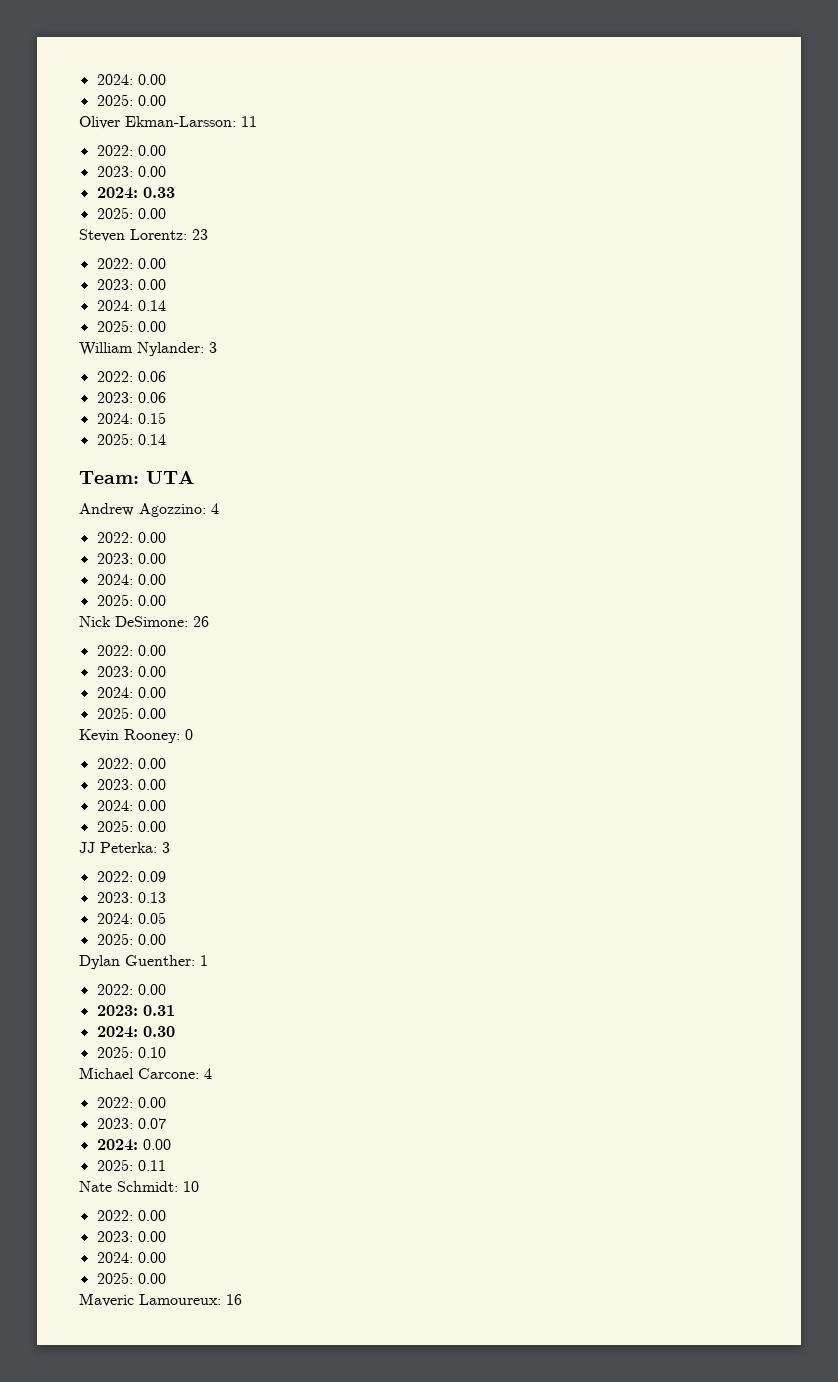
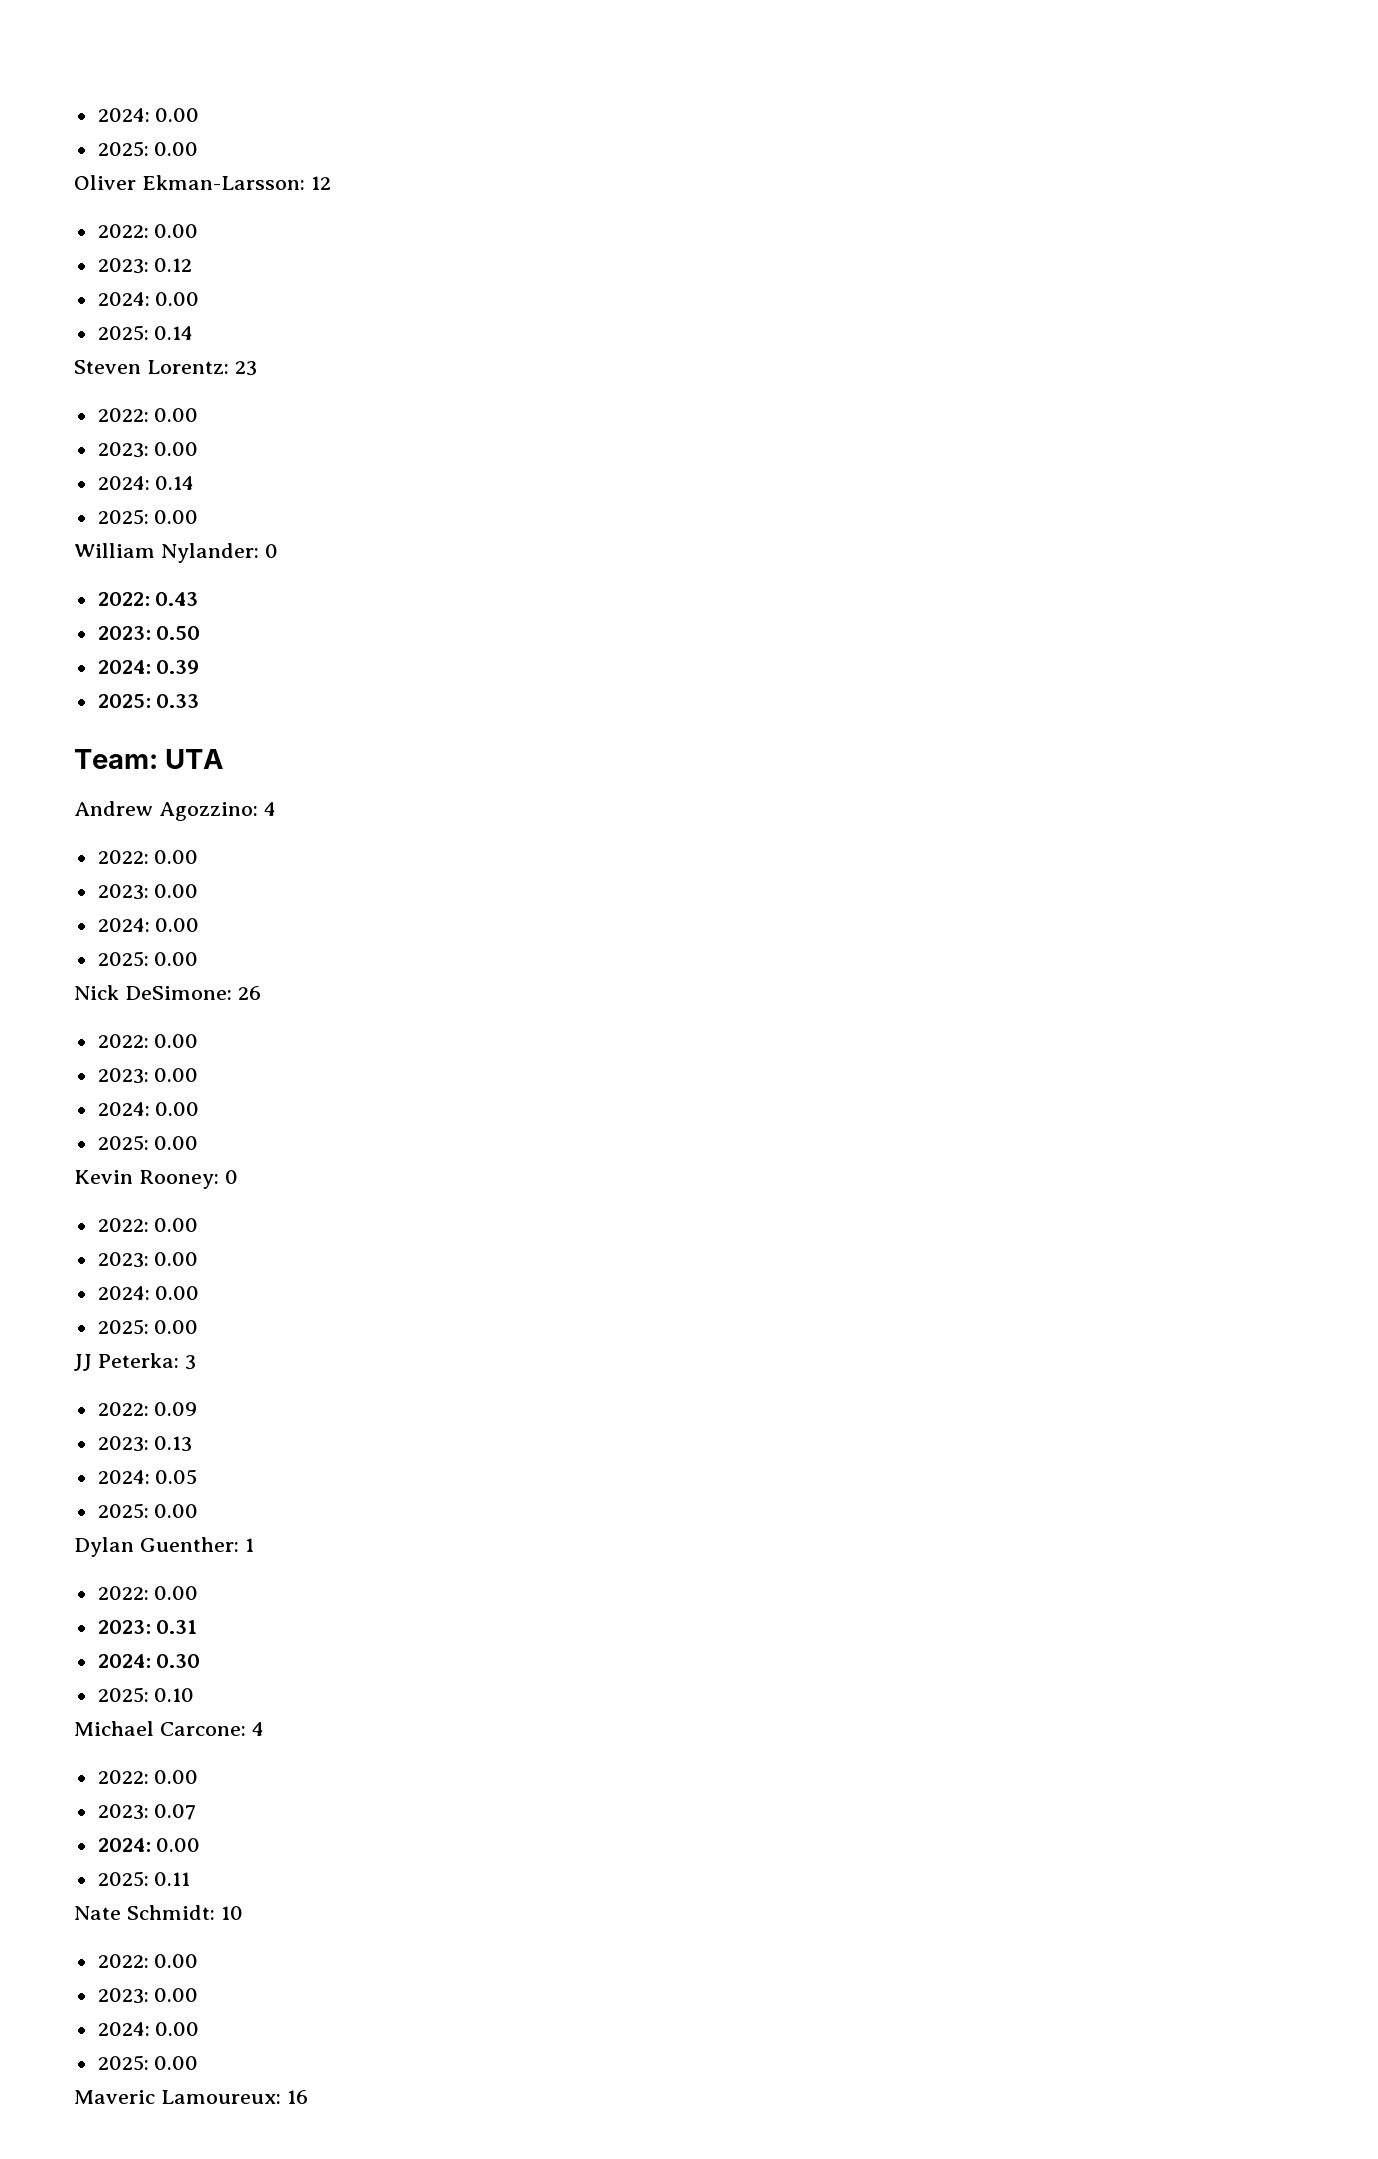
[241,116,257,127] [96,145,166,156] [96,166,166,177] [96,187,175,199] [96,207,166,219] 11 // 2022: 0.00 // 2023: 0.00 // 2024: 0.33 // 2025: 0.00 -> [310,176,331,190] [97,224,199,238] [97,258,193,274] [97,292,200,306] [97,325,194,341] 12 // 2022: 0.00 // 2023: 0.12 // 2024: 0.00 // 2025: 0.14
[209,342,217,353] [96,371,166,382] [96,392,166,403] [96,412,166,424] [96,433,166,445] 3 // 2022: 0.06 // 2023: 0.06 // 2024: 0.15 // 2025: 0.14 -> [264,544,278,558] [97,592,199,606] [97,626,201,640] [97,660,200,674] [97,694,200,708] 0 // 2022: 0.43 // 2023: 0.50 // 2024: 0.39 // 2025: 0.33

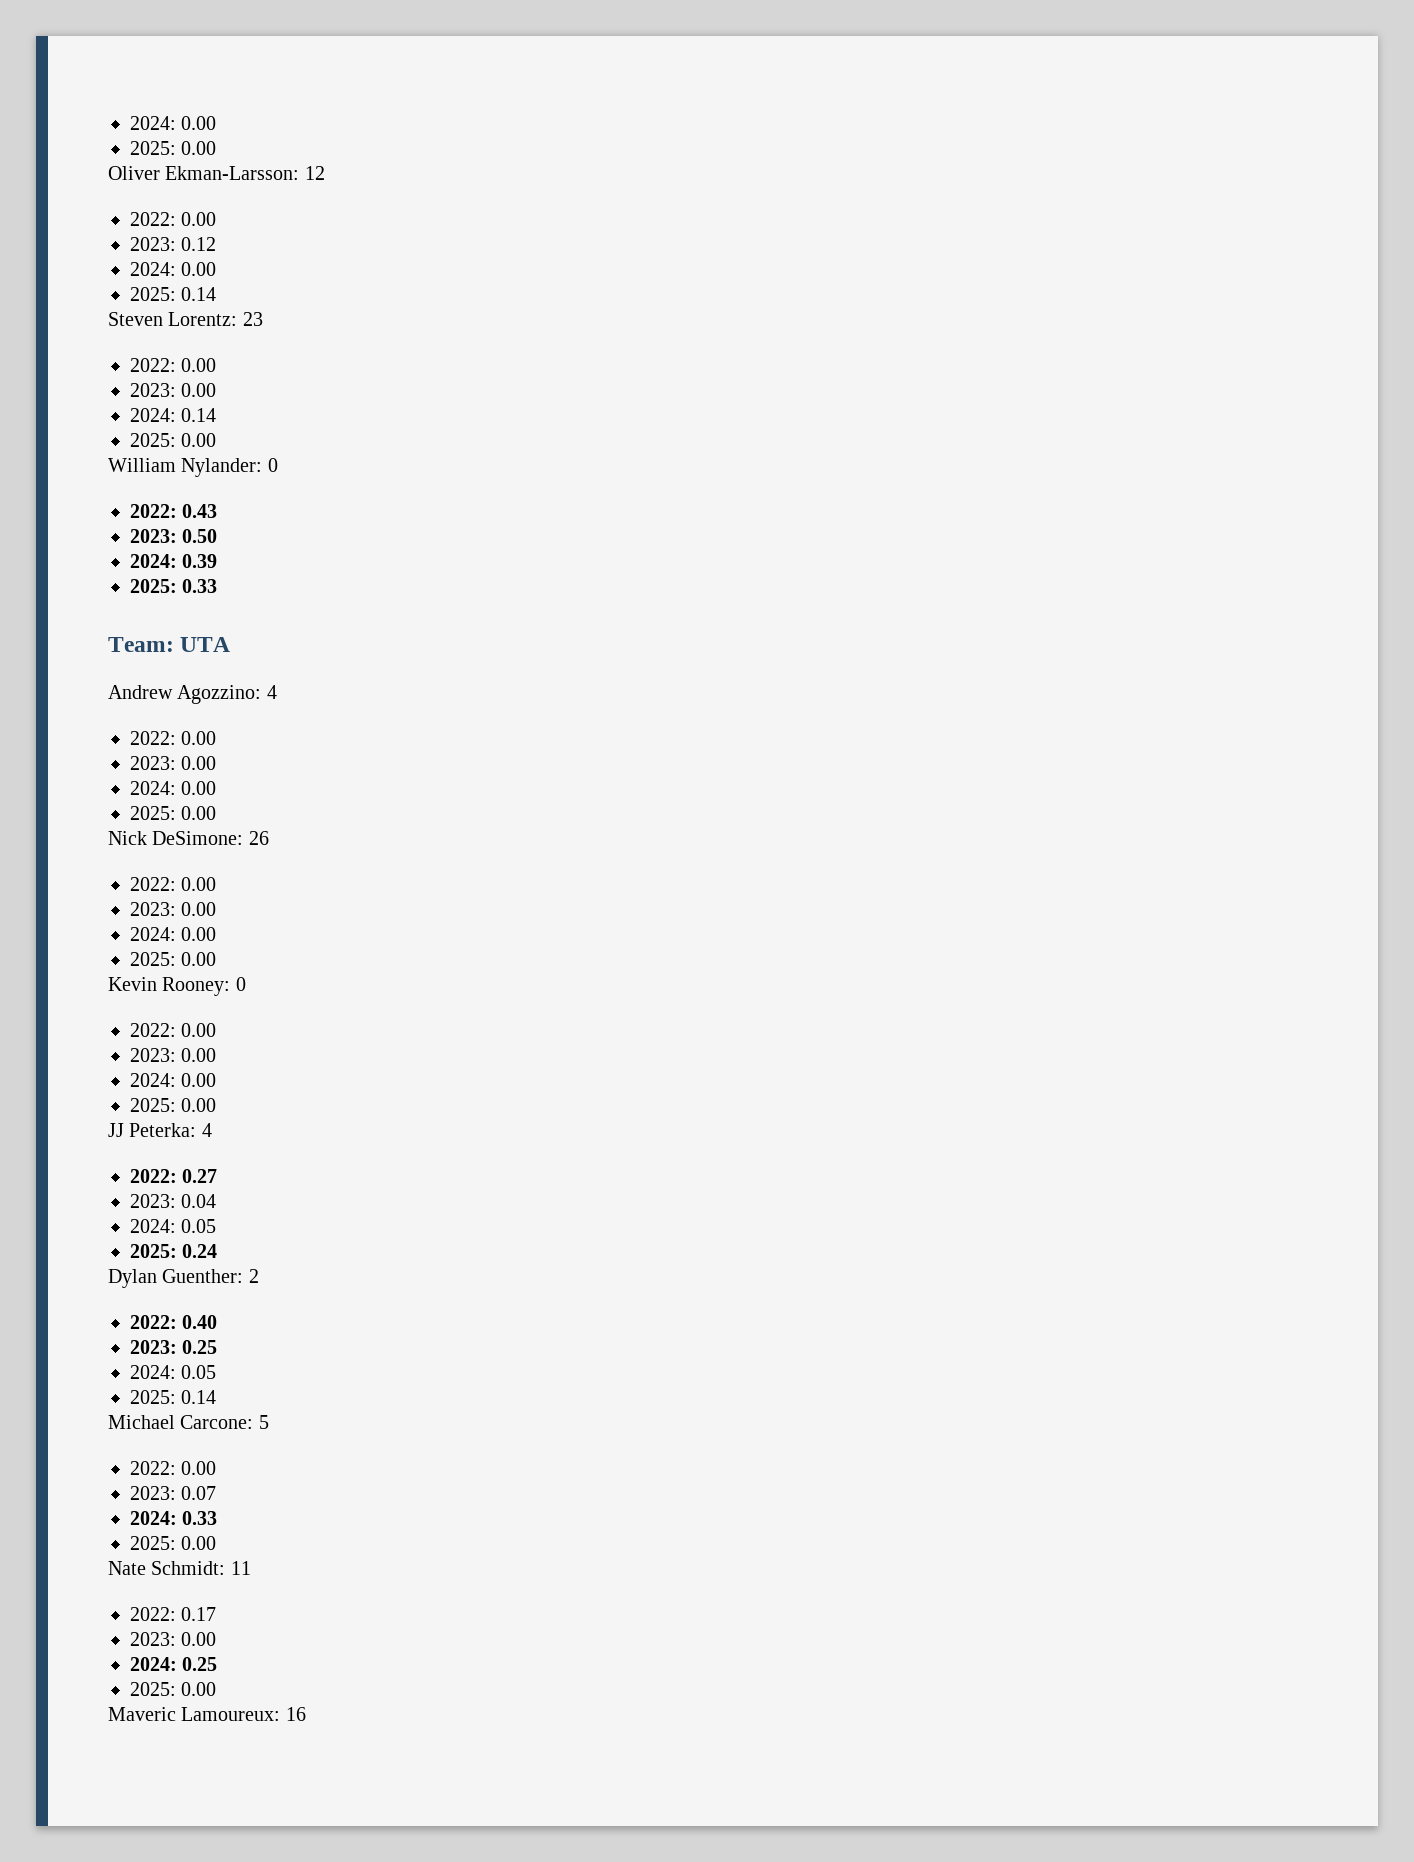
[184,1355,196,1370] [97,1402,198,1416] [97,1436,193,1452] [97,1469,198,1485] [97,1503,199,1519] 3 // 2022: 0.09 // 2023: 0.13 // 2024: 0.05 // 2025: 0.00 -> [201,1123,212,1137] [130,1169,218,1183] [130,1194,217,1208] [130,1219,217,1233] [130,1244,218,1258] 4 // 2022: 0.27 // 2023: 0.04 // 2024: 0.05 // 2025: 0.24
[244,1538,254,1552] [97,1586,199,1600] [97,1620,198,1634] [97,1654,201,1668] [97,1687,195,1703] 1 // 2022: 0.00 // 2023: 0.31 // 2024: 0.30 // 2025: 0.10 -> [248,1269,259,1283] [130,1315,218,1329] [130,1340,218,1354] [130,1365,217,1379] [130,1390,217,1404] 2 // 2022: 0.40 // 2023: 0.25 // 2024: 0.05 // 2025: 0.14
[251,1722,264,1736] 4 -> [258,1415,269,1429] 5
[156,1838,201,1852] [97,1871,191,1887] 0.00 // 2025: 0.11 -> [182,1511,218,1525] [130,1536,217,1550] 0.33 // 2025: 0.00
[220,1906,243,1920] [97,1954,199,1968] [97,1988,199,2004] [97,2022,200,2036] 10 // 2022: 0.00 // 2023: 0.00 // 2024: 0.00 -> [230,1561,251,1575] [130,1607,217,1621] [130,1632,217,1646] [130,1657,218,1671] 11 // 2022: 0.17 // 2023: 0.00 // 2024: 0.25

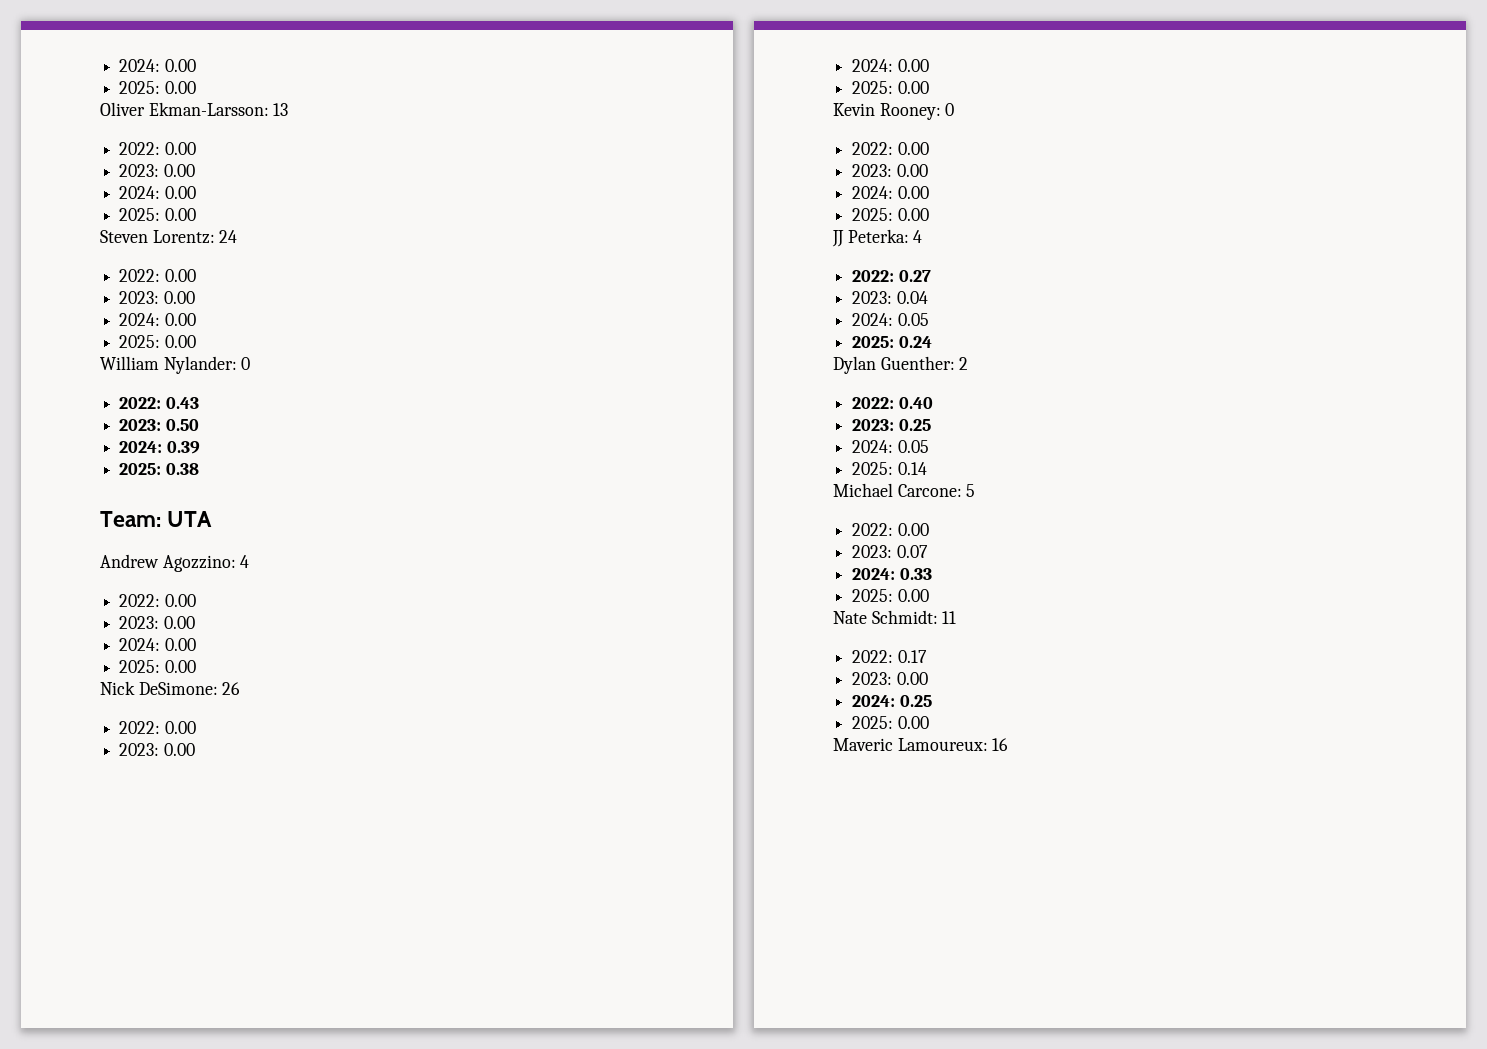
[304,166,325,180] [130,212,217,226] [130,237,217,251] [130,262,217,276] [130,287,217,301] [108,312,263,326] [130,358,217,372] [130,383,217,397] [130,408,217,422] 12 // 2022: 0.00 // 2023: 0.12 // 2024: 0.00 // 2025: 0.14 // Steven Lorentz: 23 // 2022: 0.00 // 2023: 0.00 // 2024: 0.14 -> [273,103,289,116] [119,142,196,155] [119,164,195,177] [119,186,196,199] [119,208,196,221] [100,230,238,244] [119,269,196,282] [119,291,195,304] [119,313,196,326] 13 // 2022: 0.00 // 2023: 0.00 // 2024: 0.00 // 2025: 0.00 // Steven Lorentz: 24 // 2022: 0.00 // 2023: 0.00 // 2024: 0.00
[182,579,218,593] 0.33 -> [165,463,199,475] 0.38

